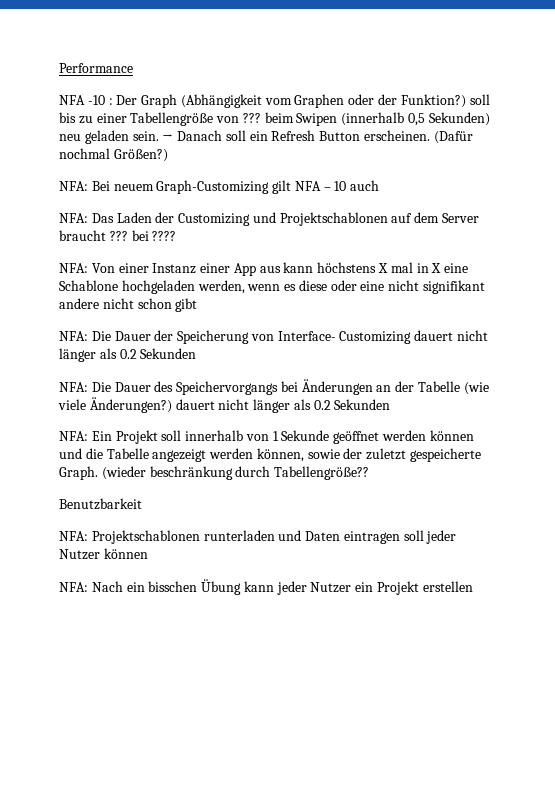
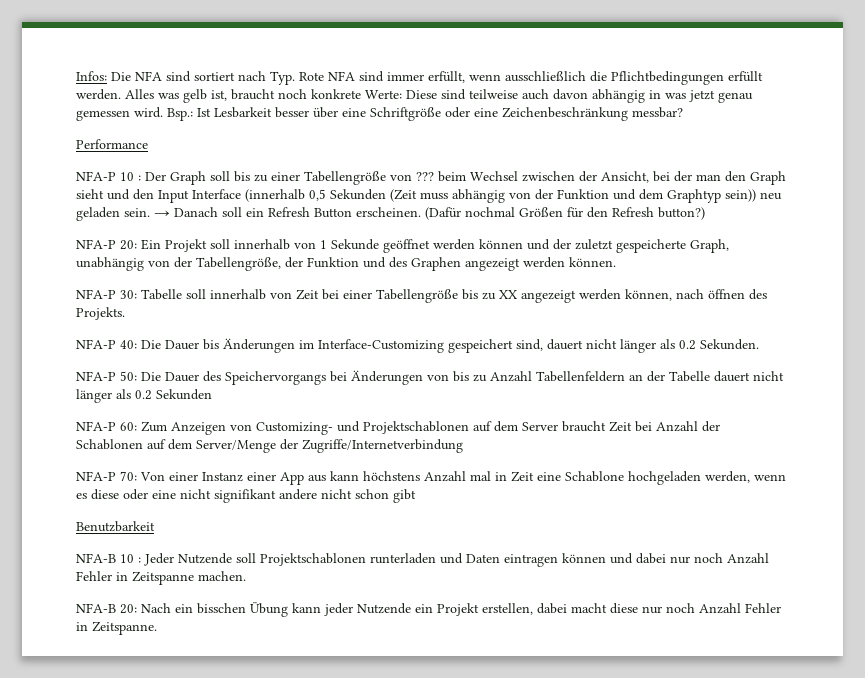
(59, 68) none -> [76,71,763,85] [76,89,753,103] [76,107,683,121] Infos: Die NFA sind sortiert nach Typ. Rote NFA sind immer erfüllt, wenn ausschließlich die Pflichtbedingungen erfüllt werden. Alles was gelb ist, braucht noch konkrete Werte: Diese sind teilweise auch davon abhängig in was jetzt genau gemessen wird. Bsp.: Ist Lesbarkeit besser über eine Schriftgröße oder eine Zeichenbeschränkung messbar? //
[59,95,105,105] NFA -10 -> [76,171,134,181] NFA-P 10
[180,94,466,108] (Abhängigkeit vom Graphen oder der Funktion?) -> (206, 178) none
[296,112,490,126] Swipen (innerhalb 0,5 Sekunden) -> [470,171,786,185] [76,189,756,203] Wechsel zwischen der Ansicht, bei der man den Graph sieht und den Input Interface (innerhalb 0,5 Sekunden (Zeit muss abhängig von der Funktion und dem Graphtyp sein))
[113,149,168,162] [59,180,380,194] [59,212,251,226] Größen?) // NFA: Bei neuem Graph-Customizing gilt NFA – 10 auch // NFA: Das Laden der Customizing -> [519,207,705,220] [76,239,729,253] [76,257,616,271] [76,289,767,303] [76,307,125,320] [76,338,759,353] [76,370,784,385] [76,389,212,403] [76,421,333,435] Größen für den Refresh button?) // NFA-P 20: Ein Projekt soll innerhalb von 1 Sekunde geöffnet werden können und der zuletzt gespeicherte Graph, unabhängig von der Tabellengröße, der Funktion und des Graphen angezeigt werden können. // NFA-P 30: Tabelle soll innerhalb von Zeit bei einer Tabellengröße bis zu XX angezeigt werden können, nach öffnen des Projekts. // NFA-P 40: Die Dauer bis Änderungen im Interface-Customizing gespeichert sind, dauert nicht länger als 0.2 Sekunden. // NFA-P 50: Die Dauer des Speichervorgangs bei Änderungen von bis zu Anzahl Tabellenfeldern an der Tabelle dauert nicht länger als 0.2 Sekunden // NFA-P 60: Zum Anzeigen von Customizing-
[109,230,177,241] [59,263,88,273] ??? bei ???? // NFA: -> [609,421,720,432] [76,439,463,453] [76,471,137,481] Zeit bei Anzahl der Schablonen auf dem Server/Menge der Zugriffe/Internetverbindung // NFA-P 70:
[378,263,389,273] X -> [424,471,466,482] Anzahl
[431,263,442,273] X -> [511,471,534,482] Zeit
[59,330,489,344] [59,348,197,362] [59,379,489,395] [58,397,391,413] [59,430,474,444] [59,448,482,462] [59,466,370,480] [59,498,142,510] [59,531,88,541] NFA: Die Dauer der Speicherung von Interface- Customizing dauert nicht länger als 0.2 Sekunden // NFA: Die Dauer des Speichervorgangs bei Änderungen an der Tabelle (wie viele Änderungen?) dauert nicht länger als 0.2 Sekunden // NFA: Ein Projekt soll innerhalb von 1 Sekunde geöffnet werden können und die Tabelle angezeigt werden können, sowie der zuletzt gespeicherte Graph. (wieder beschränkung durch Tabellengröße?? // Benutzbarkeit // NFA: -> [76,521,155,532] [76,553,256,566] Benutzbarkeit // NFA-B 10 : Jeder Nutzende soll
[403,530,457,544] [59,548,148,560] [59,582,88,592] soll jeder Nutzer können // NFA: -> [562,553,769,564] [76,571,246,585] [76,603,137,614] können und dabei nur noch Anzahl Fehler in Zeitspanne machen. // NFA-B 20:
[310,582,352,593] Nutzer -> [357,603,411,614] Nutzende
[422,581,473,592] erstellen -> [482,603,781,615] [76,621,157,635] erstellen, dabei macht diese nur noch Anzahl Fehler in Zeitspanne.

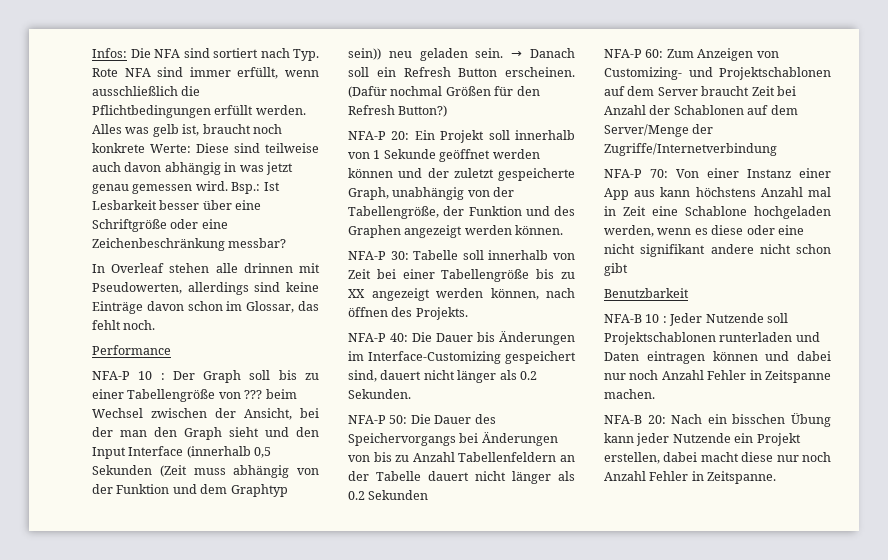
(683, 112) none -> [92,263,320,273] [92,282,319,295] [92,301,319,314] [92,320,156,330] // In Overleaf stehen alle drinnen mit Pseudowerten, allerdings sind keine Einträge davon schon im Glossar, das fehlt noch.
[658,207,705,220] button?) -> [398,105,448,117] Button?)

